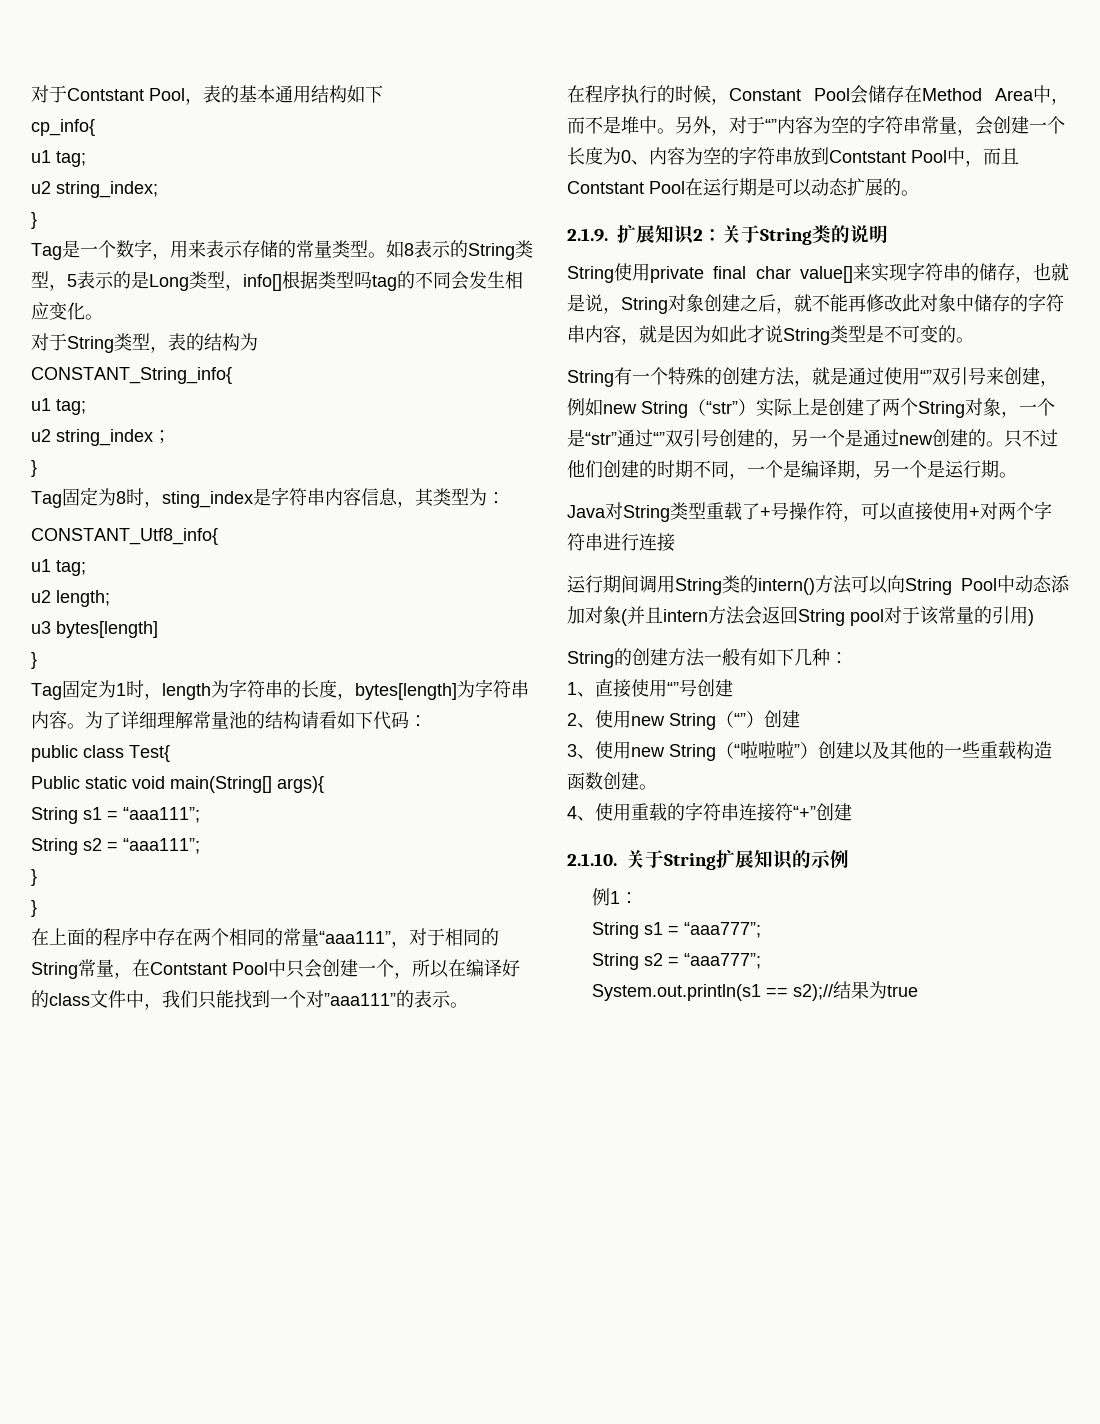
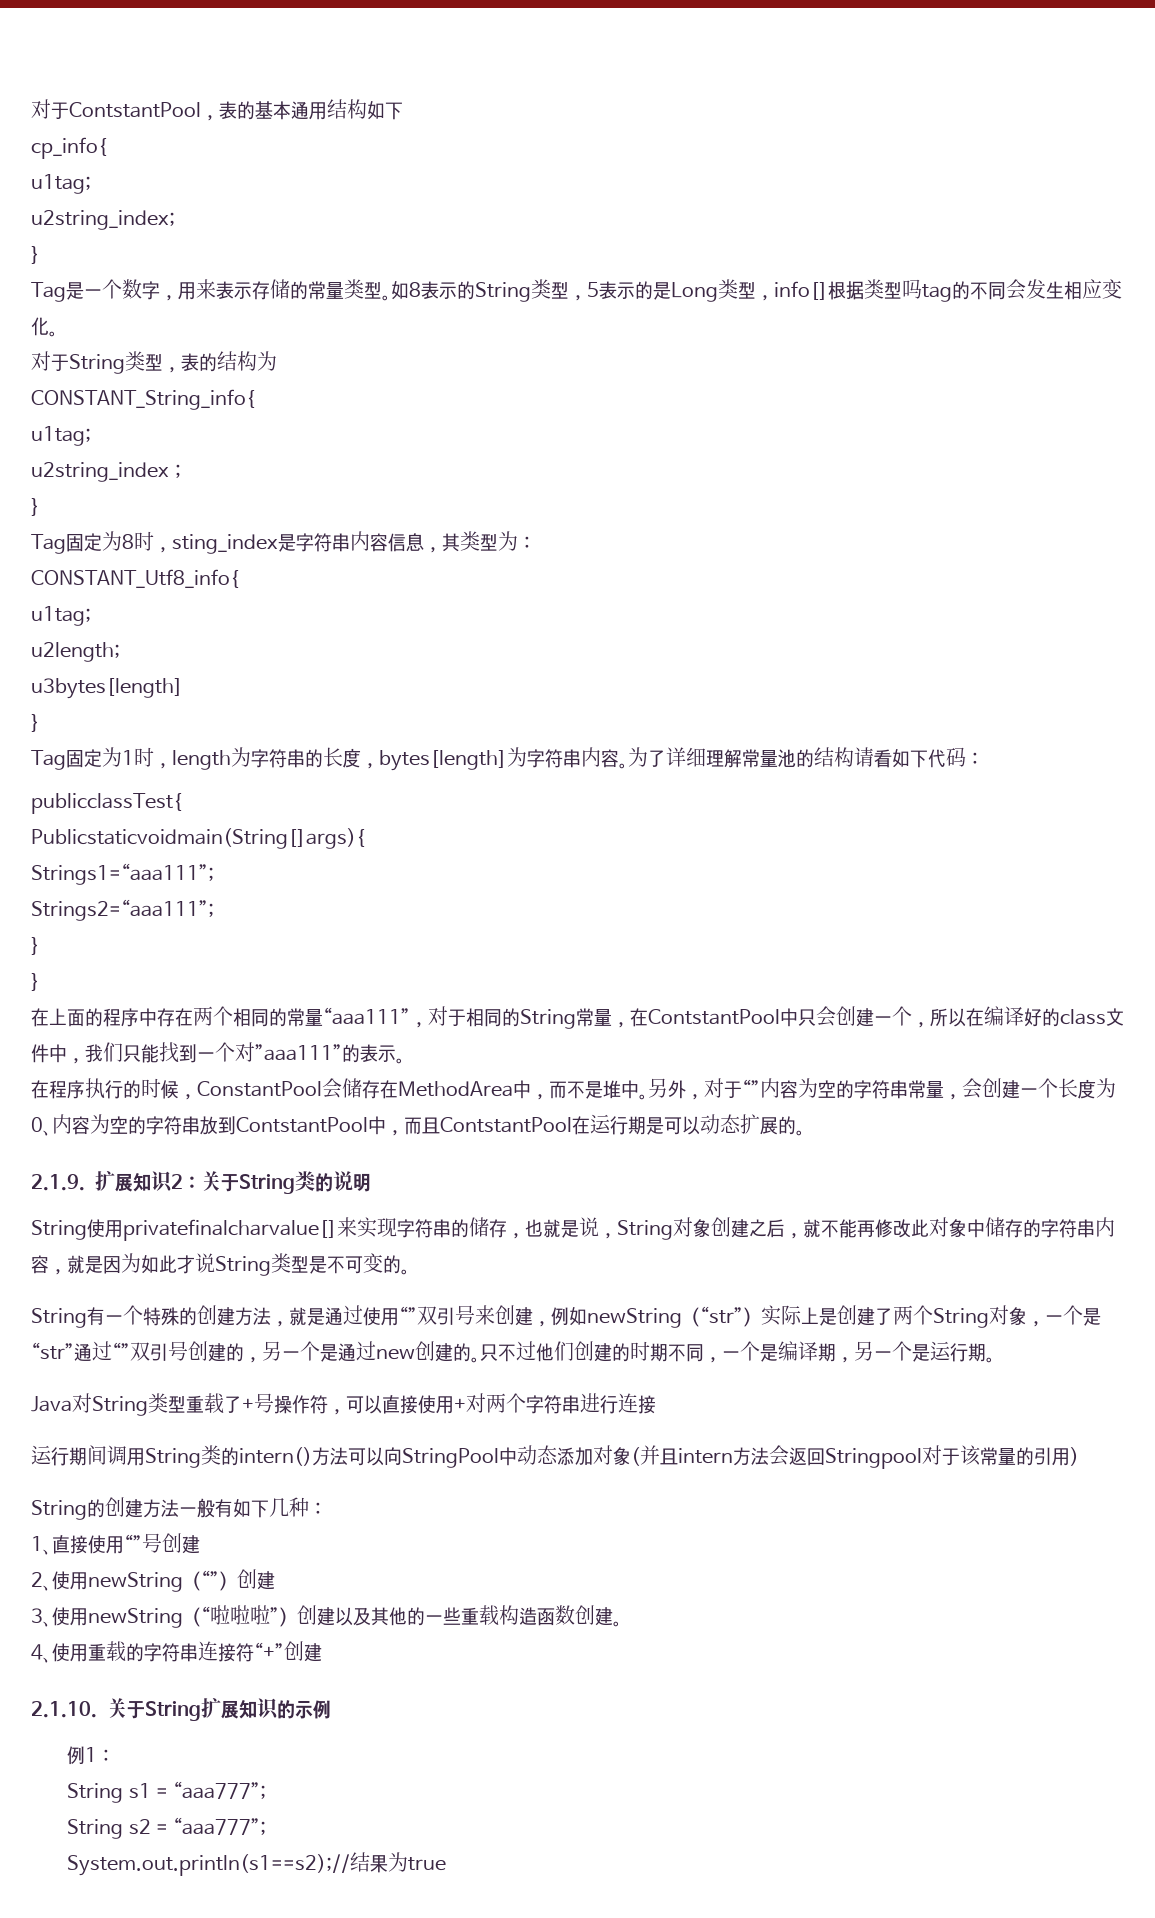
[31,85,185,103] 对于Contstant Pool -> [31,99,201,119] 对于ContstantPool
[31,150,86,167] [31,181,158,198] u1 tag; // u2 string_index; -> [31,174,91,194] [31,210,175,230] u1tag; // u2string_index;
[31,398,86,415] [31,429,153,446] u1 tag; // u2 string_index -> [31,426,91,446] [31,462,169,482] u1tag; // u2string_index
[31,559,86,576] [31,590,110,607] [31,621,158,638] u1 tag; // u2 length; // u3 bytes[length] -> [31,606,91,626] [31,642,120,662] [31,678,183,699] u1tag; // u2length; // u3bytes[length]
[31,745,170,762] [31,776,324,793] [31,807,200,824] [31,838,200,855] public class Test{ // Public static void main(String[] args){ // String s1 = “aaa111”; // String s2 = “aaa111”; -> [31,793,182,814] [31,828,365,849] [31,863,214,885] [31,899,214,921] publicclassTest{ // Publicstaticvoidmain(String[]args){ // Strings1=“aaa111”; // Strings2=“aaa111”;
[150,962,268,975] Contstant Pool -> [648,1009,780,1025] ContstantPool
[729,85,1034,104] Constant Pool会储存在Method Area -> [197,1078,513,1099] ConstantPool会储存在MethodArea
[829,147,1019,167] [567,181,685,194] Contstant Pool中，而且Contstant Pool -> [236,1116,572,1136] ContstantPool中，而且ContstantPool
[650,266,853,283] private final char value[] -> [123,1219,337,1241] privatefinalcharvalue[]
[603,401,688,418] new String -> [587,1308,682,1328] newString
[905,578,997,595] String Pool -> [402,1448,499,1468] StringPool
[798,609,884,626] String pool -> [825,1448,922,1469] Stringpool
[631,713,716,730] new String -> [88,1572,183,1592] newString
[631,744,716,761] new String -> [88,1608,183,1628] newString
[592,984,834,1001] System.out.println(s1 == s2);// -> [67,1854,351,1876] System.out.println(s1==s2);//

